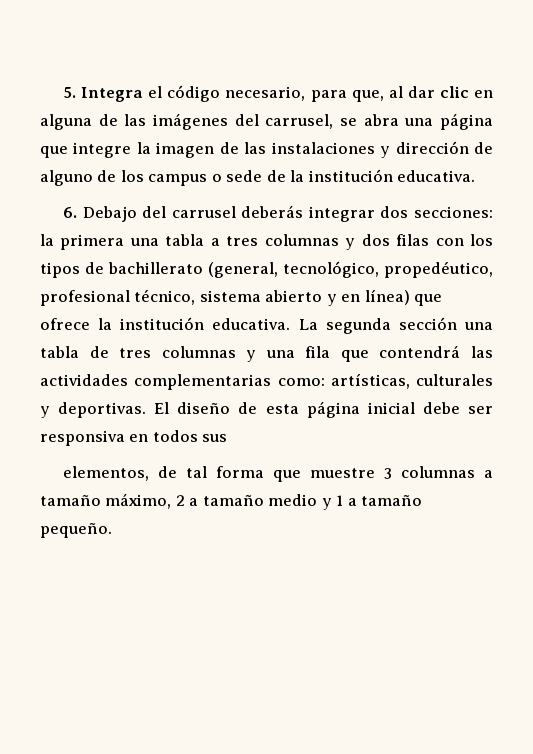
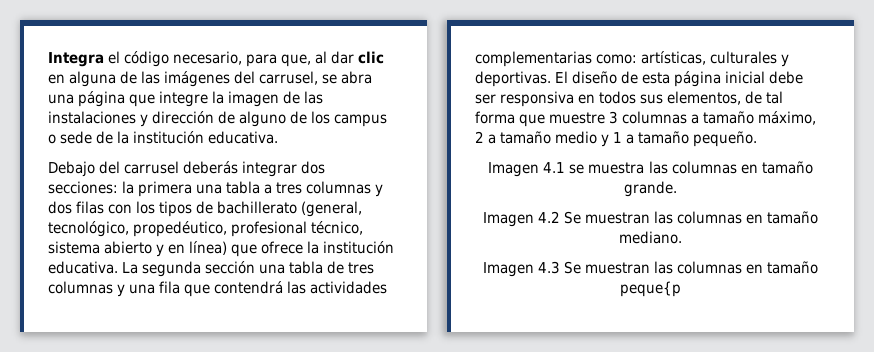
[63,87,77,98] 5. -> (48, 59) none
[63,207,78,218] 6. -> (279, 137) none
(228, 438) // -> (664, 99) none
(112, 530) none -> [488,161,813,177] [624,181,677,197] [482,211,819,227] [619,231,682,244] [482,261,819,277] [620,281,681,297] // Imagen 4.1 se muestra las columnas en tamaño grande. // Imagen 4.2 Se muestran las columnas en tamaño mediano. // Imagen 4.3 Se muestran las columnas en tamaño peque{p

